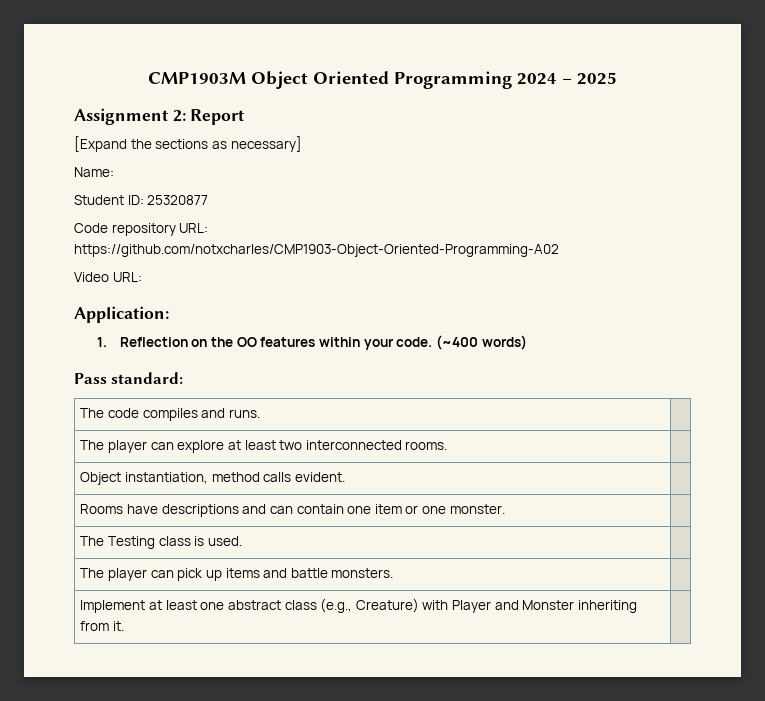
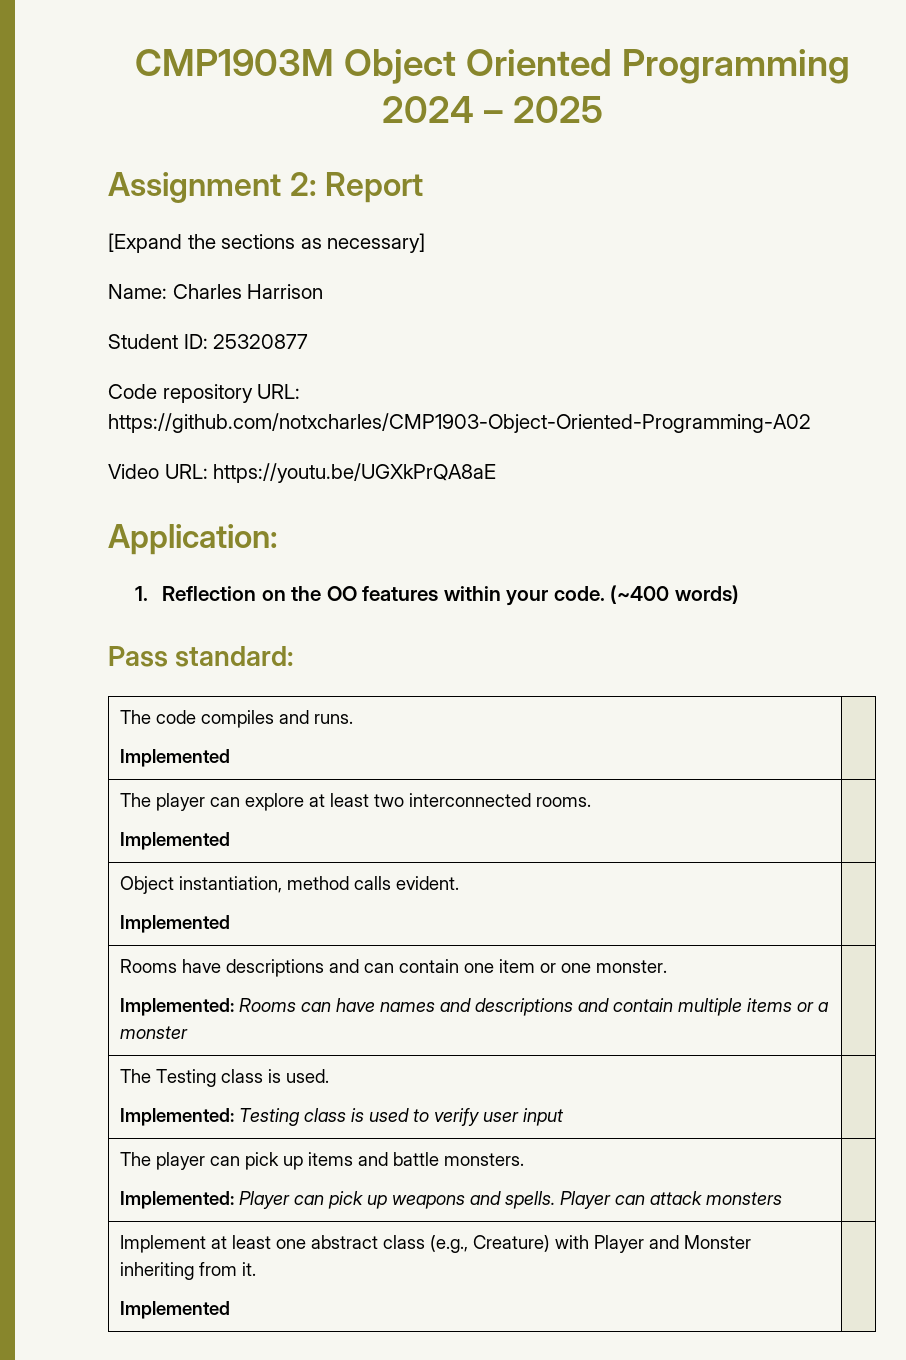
(114, 172) none -> [172,284,324,299] Charles Harrison
(142, 277) none -> [213,463,497,483] https://youtu.be/UGXkPrQA8aE
(260, 413) none -> [120,749,231,767] // Implemented
(448, 445) none -> [120,832,231,850] // Implemented
(345, 477) none -> [120,915,231,933] // Implemented
(505, 509) none -> [120,998,830,1016] [120,1026,189,1039] // Implemented: Rooms can have names and descriptions and contain multiple items or a monster
(242, 541) none -> [120,1108,565,1126] // Implemented: Testing class is used to verify user input
(394, 573) none -> [120,1191,783,1209] // Implemented: Player can pick up weapons and spells. Player can attack monsters
(124, 626) none -> [120,1301,231,1319] // Implemented

